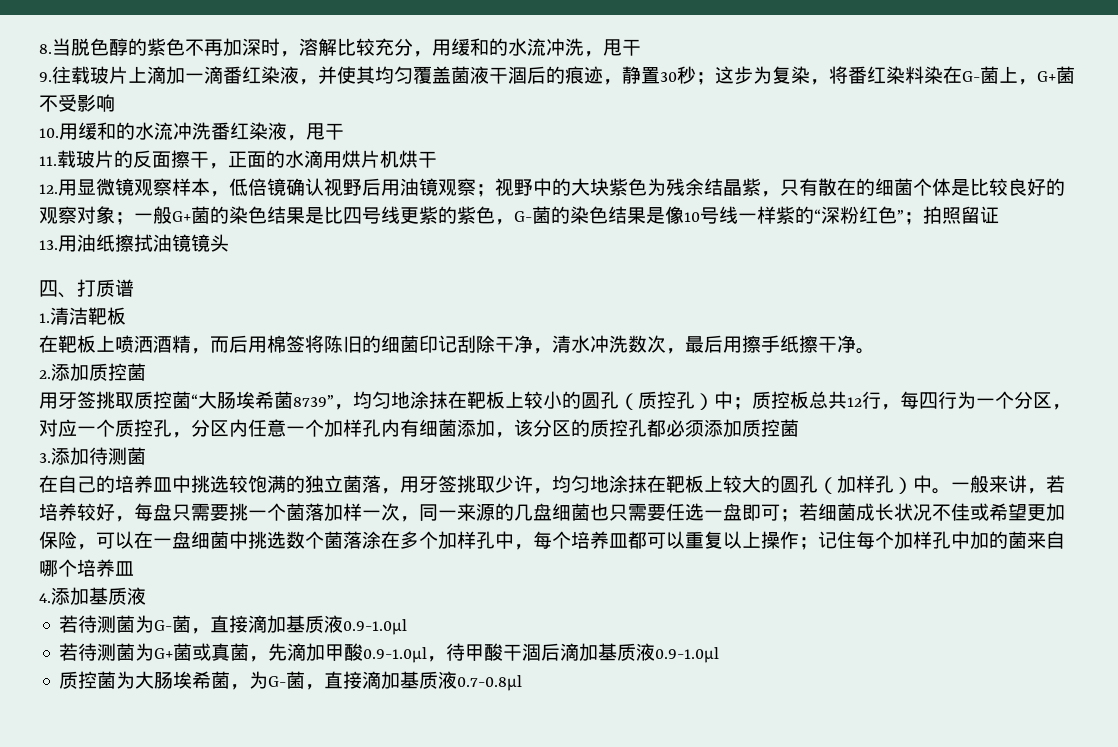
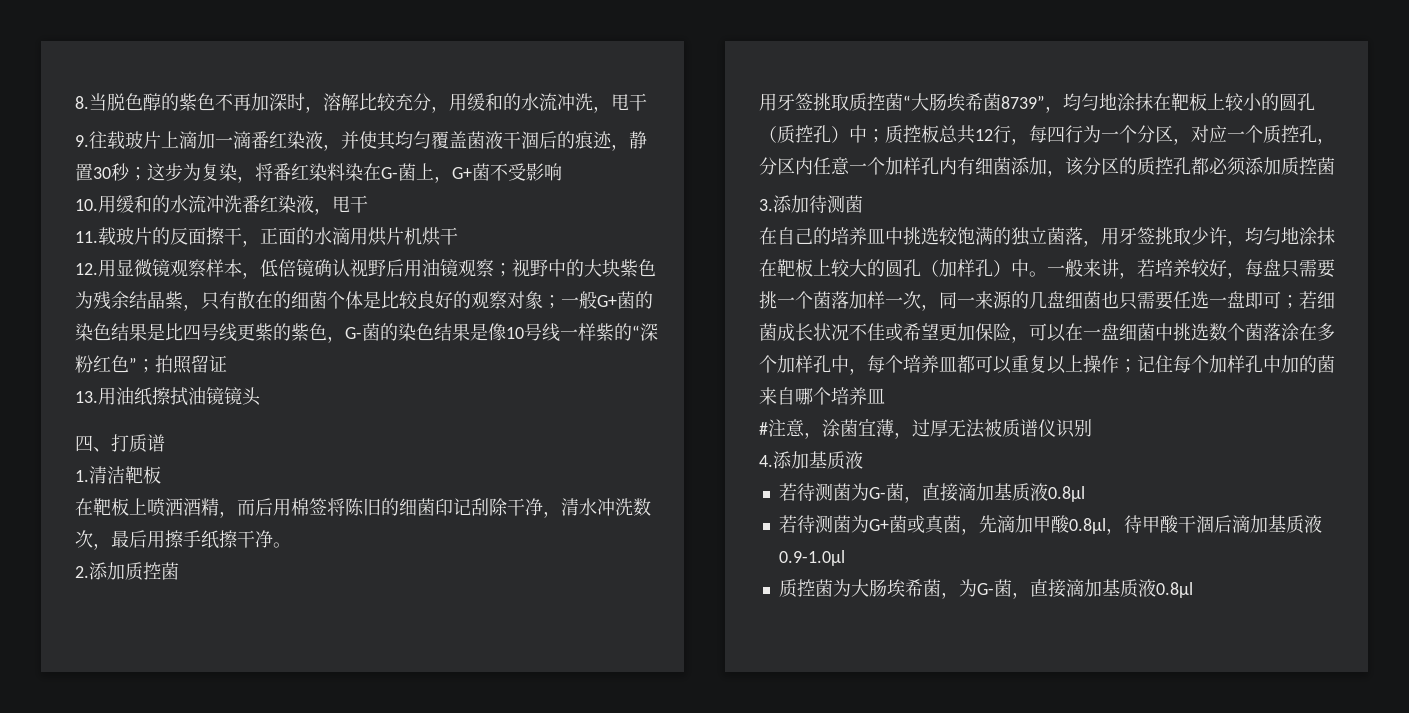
(134, 568) none -> [759,419,1092,439] // #注意，涂菌宜薄，过厚无法被质谱仪识别
[343,619,408,635] 0.9-1.0μl -> [1047,486,1085,502] 0.8μl
[363,647,428,663] 0.9-1.0μl -> [1068,518,1106,534] 0.8μl
[457,675,523,691] 0.7-0.8μl -> [1155,582,1193,598] 0.8μl

